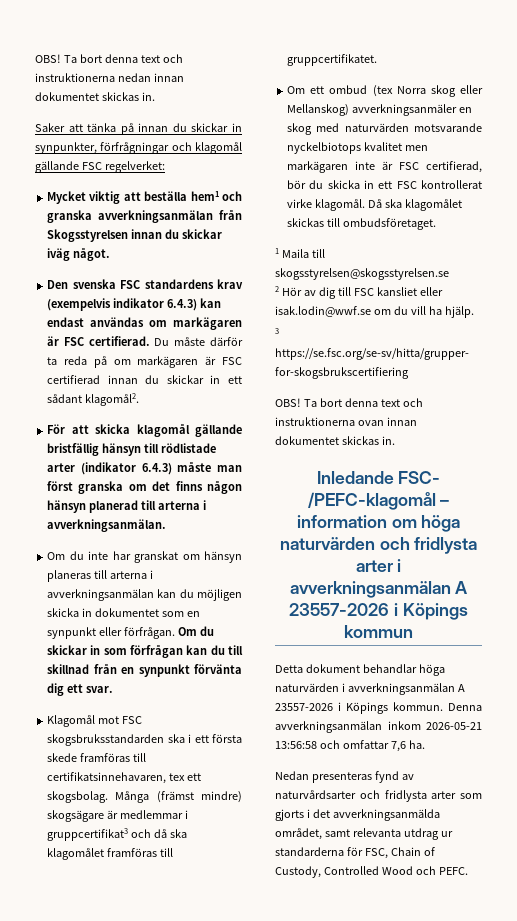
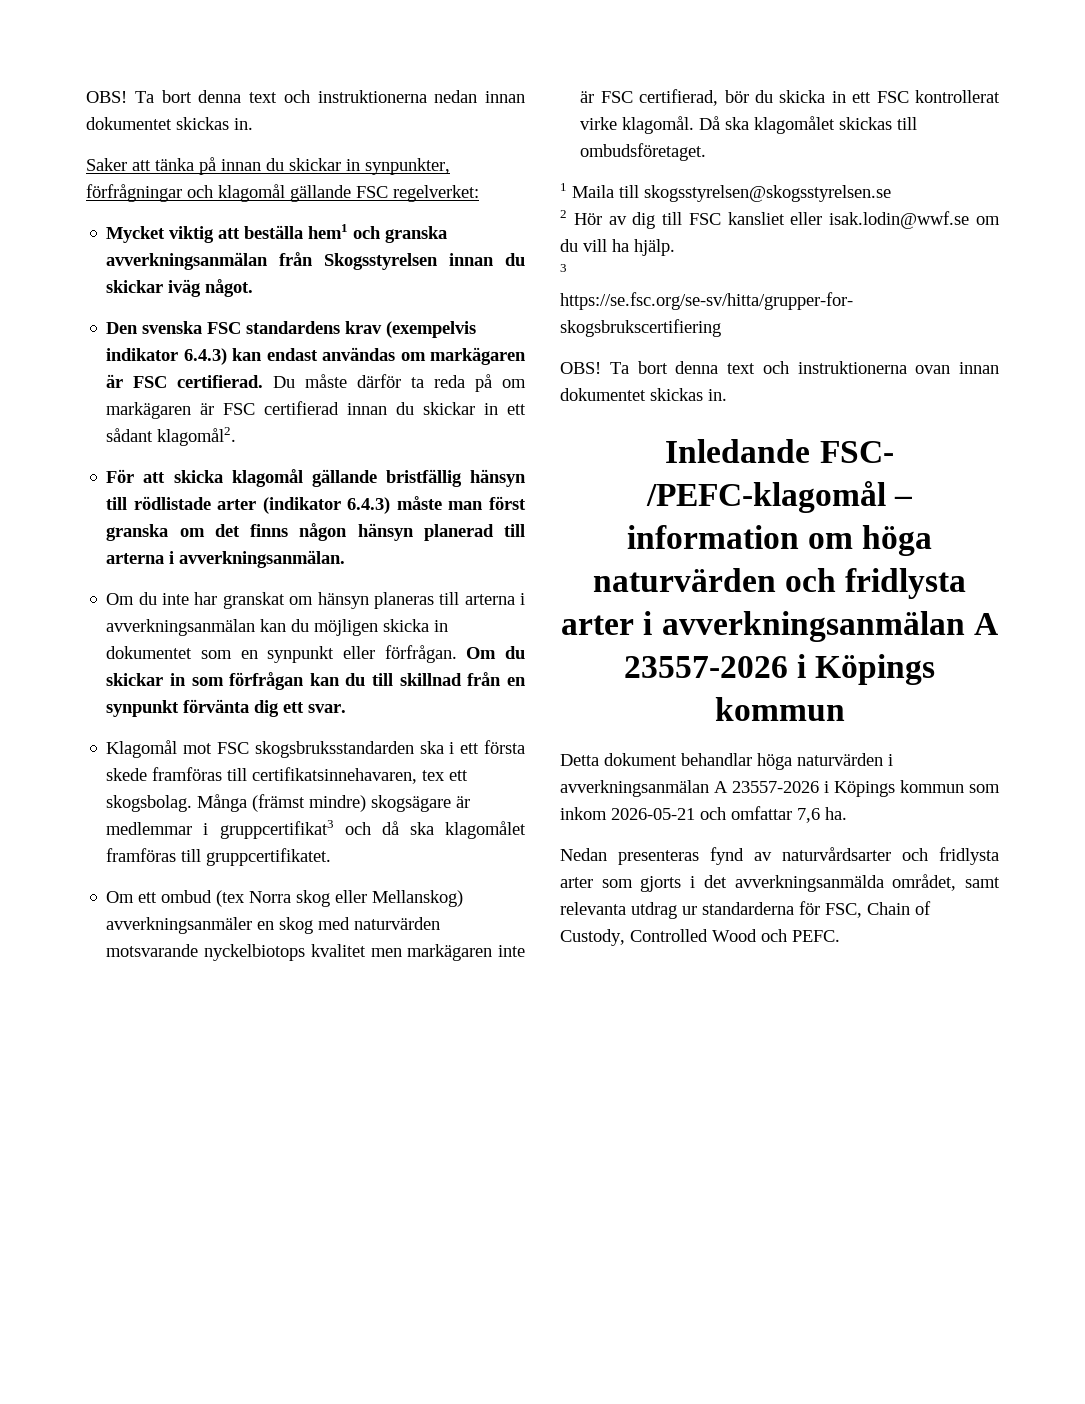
[393,702,482,711] [275,721,382,733] kommun. Denna avverkningsanmälan -> [900,780,1000,793] kommun som
[275,741,317,749] 13:56:58 -> (695, 814) none

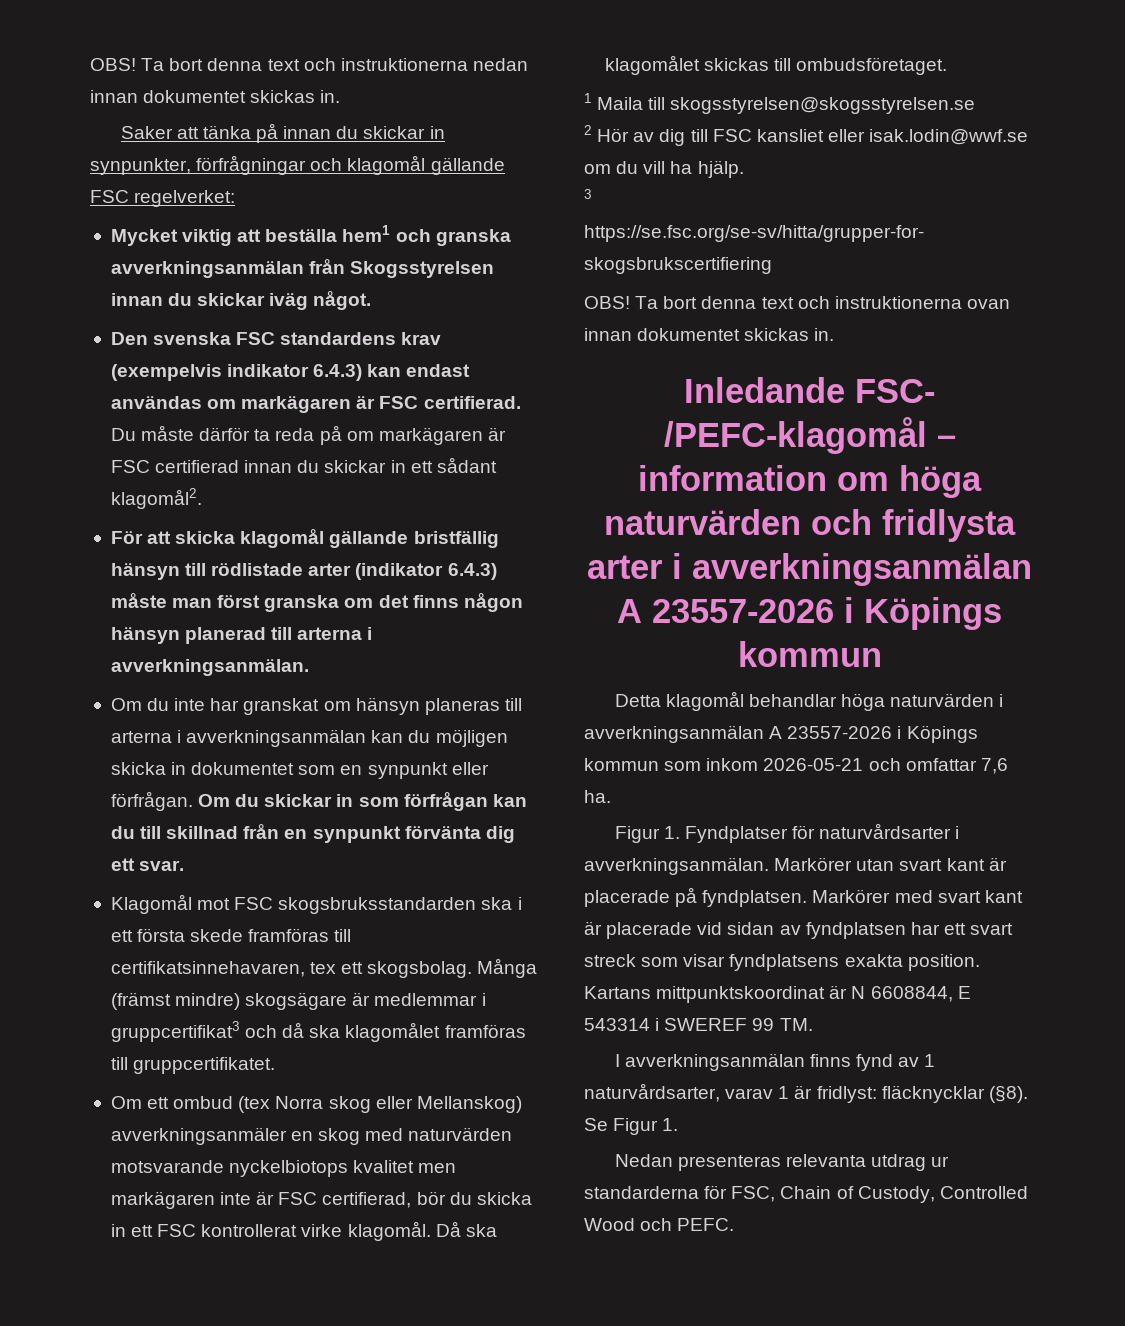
[604,753,677,766] dokument -> [665,691,744,711] klagomål
[560,847,999,865] [560,874,1000,892] Nedan presenteras fynd av naturvårdsarter och fridlysta arter som gjorts i det avverkningsanmälda området, samt -> [614,823,960,843] [584,857,1007,875] [584,887,1023,907] [584,921,1014,939] [584,954,980,971] [584,985,971,1003] [584,1018,813,1031] [614,1053,936,1071] [584,1083,1028,1103] [584,1118,679,1135] [614,1154,781,1171] Figur 1. Fyndplatser för naturvårdsarter i avverkningsanmälan. Markörer utan svart kant är placerade på fyndplatsen. Markörer med svart kant är placerade vid sidan av fyndplatsen har ett svart streck som visar fyndplatsens exakta position. Kartans mittpunktskoordinat är N 6608844, E 543314 i SWEREF 99 TM. // I avverkningsanmälan finns fynd av 1 naturvårdsarter, varav 1 är fridlyst: fläcknycklar (§8). Se Figur 1. // Nedan presenteras

